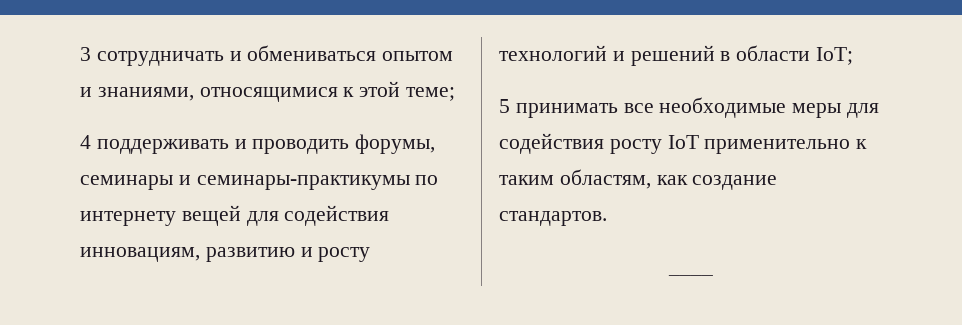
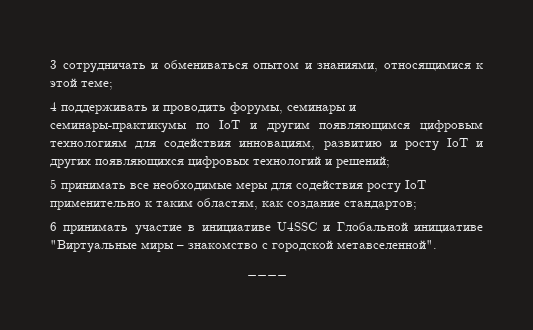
[80,205,241,226] интернету вещей -> [219,120,483,133] [50,140,127,147] IoT и другим появляющимся цифровым технологиям
[499,45,854,66] технологий и решений в области IoT; -> [446,138,483,147] [50,156,390,169] IoT и других появляющихся цифровых технологий и решений;
[499,211,607,226] стандартов. -> [344,201,417,210] [50,222,483,235] [50,240,437,253] стандартов; // 6 принимать участие в инициативе U4SSC и Глобальной инициативе "Виртуальные миры – знакомство с городской метавселенной".

